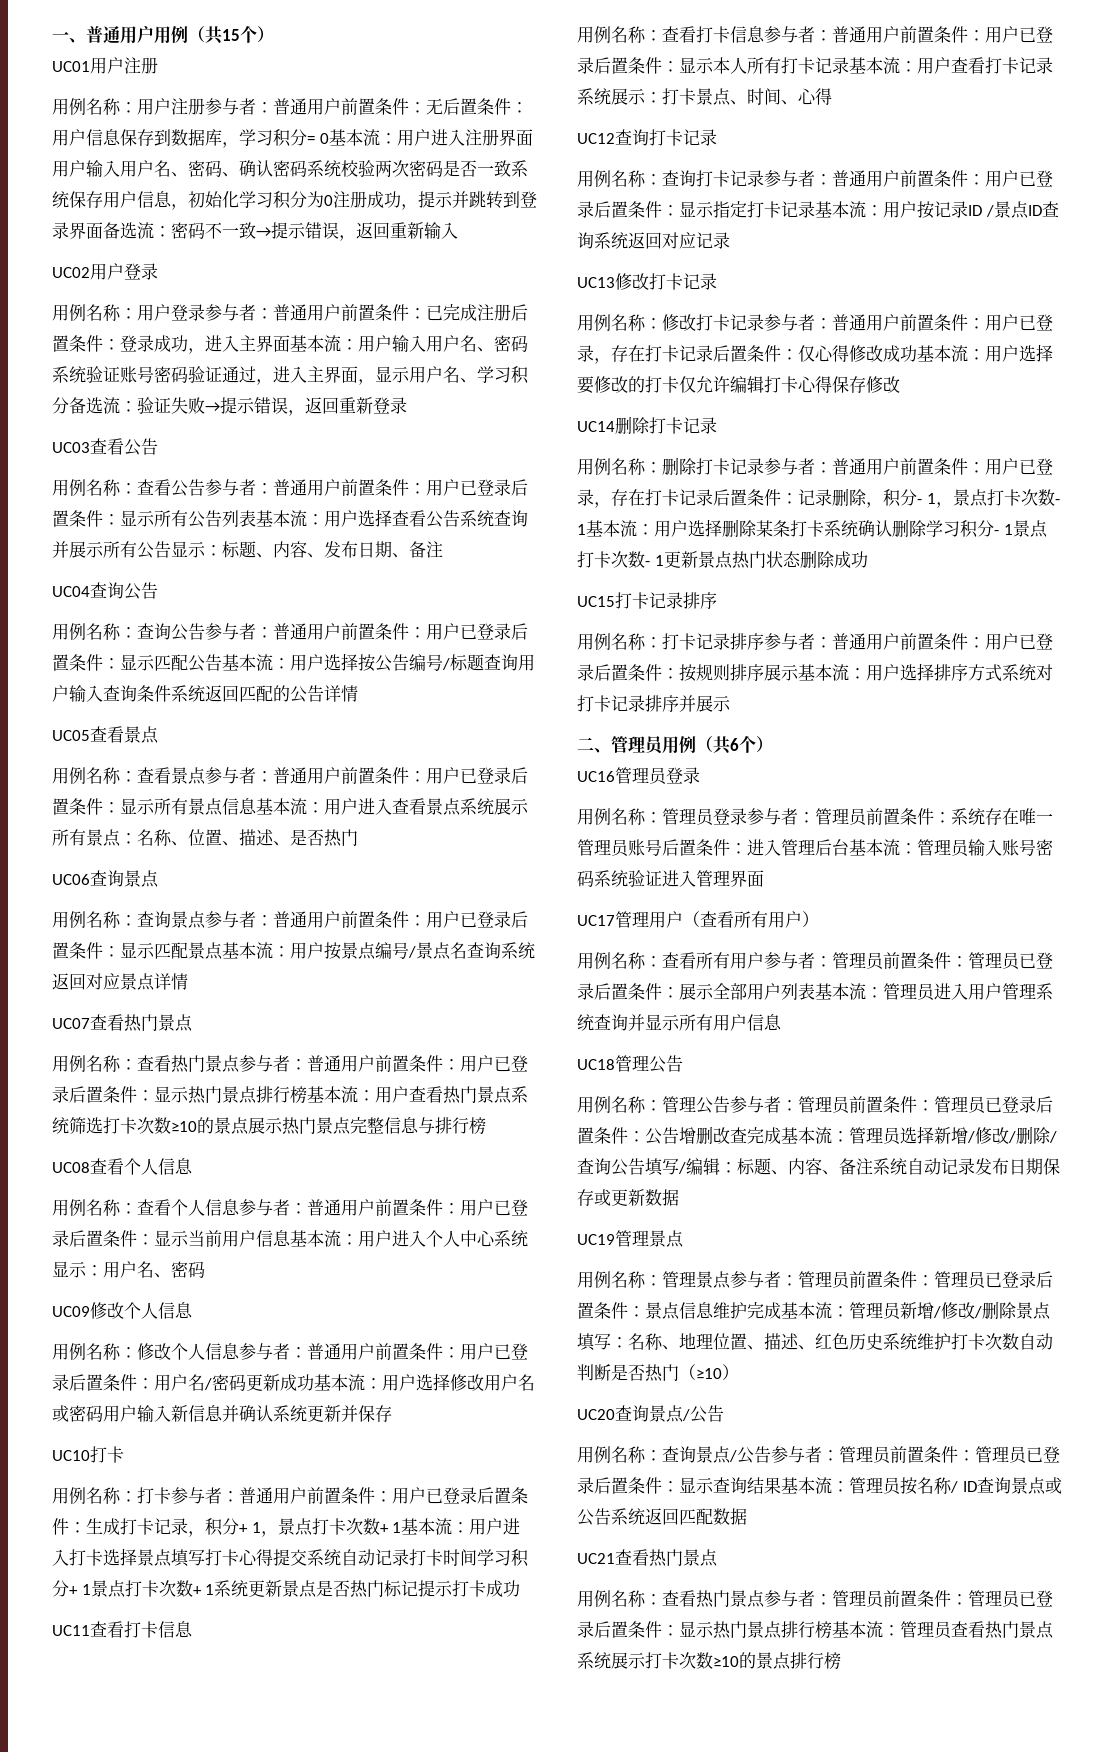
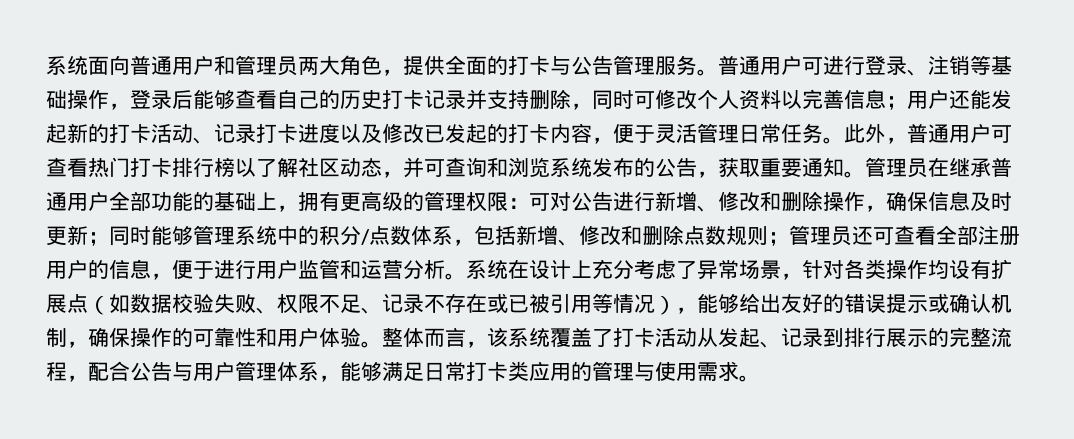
[52,25,274,44] [52,57,158,74] [52,98,528,115] [52,129,533,148] [52,160,528,177] [52,191,537,210] [52,222,458,241] [52,263,158,280] [52,304,528,321] [52,335,528,354] [52,366,529,385] [52,397,407,416] [52,438,158,456] [52,479,528,497] [52,509,528,528] [52,541,443,559] [52,582,158,600] [52,623,528,641] [52,653,535,672] [52,685,358,703] [52,726,159,744] [52,767,528,785] [52,798,529,816] [52,829,358,847] [52,870,159,888] [52,911,528,929] [52,942,535,960] [52,973,188,991] [52,1014,193,1032] [52,1055,528,1073] [52,1086,528,1104] [52,1117,486,1135] [52,1158,193,1175] [52,1199,528,1216] [52,1230,528,1247] [52,1261,205,1278] [52,1302,193,1319] [52,1343,528,1360] [52,1373,535,1391] [52,1405,392,1422] [52,1446,124,1463] [52,1487,528,1504] [52,1518,521,1537] [52,1548,529,1567] [52,1580,521,1598] [52,1621,193,1638] [577,26,1053,43] [577,57,1053,74] [577,88,832,106] [577,129,717,146] [577,170,1053,187] [577,201,1059,219] [577,232,730,249] [577,273,717,290] [577,314,1053,331] [577,344,1053,364] [577,376,900,394] [577,416,717,434] [577,457,1053,475] [577,488,1060,508] [577,519,1048,538] [577,550,868,569] [577,592,717,609] [577,633,1053,650] [577,663,1053,682] [577,695,731,712] [577,736,773,755] [577,767,700,785] [577,808,1053,826] [577,839,1053,857] [577,870,764,887] [577,911,819,928] [577,952,1053,970] [577,983,1053,1001] [577,1014,782,1031] [577,1055,683,1073] [577,1096,1053,1114] [577,1126,1057,1145] [577,1158,1060,1176] [577,1189,679,1206] [577,1230,684,1248] [577,1271,1053,1289] [577,1301,1051,1320] [577,1333,1053,1351] [577,1364,739,1382] [577,1405,724,1423] [577,1446,1060,1464] [577,1477,1062,1495] [577,1508,747,1526] [577,1549,718,1567] [577,1590,1053,1608] [577,1621,1054,1639] [577,1652,841,1670] 一、普通用户用例（共15个） // UC01用户注册 // 用例名称：用户注册参与者：普通用户前置条件：无后置条件：用户信息保存到数据库，学习积分= 0基本流：用户进入注册界面用户输入用户名、密码、确认密码系统校验两次密码是否一致系统保存用户信息，初始化学习积分为0注册成功，提示并跳转到登录界面备选流：密码不一致→提示错误，返回重新输入 // UC02用户登录 // 用例名称：用户登录参与者：普通用户前置条件：已完成注册后置条件：登录成功，进入主界面基本流：用户输入用户名、密码系统验证账号密码验证通过，进入主界面，显示用户名、学习积分备选流：验证失败→提示错误，返回重新登录 // UC03查看公告 // 用例名称：查看公告参与者：普通用户前置条件：用户已登录后置条件：显示所有公告列表基本流：用户选择查看公告系统查询并展示所有公告显示：标题、内容、发布日期、备注 // UC04查询公告 // 用例名称：查询公告参与者：普通用户前置条件：用户已登录后置条件：显示匹配公告基本流：用户选择按公告编号/标题查询用户输入查询条件系统返回匹配的公告详情 // UC05查看景点 // 用例名称：查看景点参与者：普通用户前置条件：用户已登录后置条件：显示所有景点信息基本流：用户进入查看景点系统展示所有景点：名称、位置、描述、是否热门 // UC06查询景点 // 用例名称：查询景点参与者：普通用户前置条件：用户已登录后置条件：显示匹配景点基本流：用户按景点编号/景点名查询系统返回对应景点详情 // UC07查看热门景点 // 用例名称：查看热门景点参与者：普通用户前置条件：用户已登录后置条件：显示热门景点排行榜基本流：用户查看热门景点系统筛选打卡次数≥10的景点展示热门景点完整信息与排行榜 // UC08查看个人信息 // 用例名称：查看个人信息参与者：普通用户前置条件：用户已登录后置条件：显示当前用户信息基本流：用户进入个人中心系统显示：用户名、密码 // UC09修改个人信息 // 用例名称：修改个人信息参与者：普通用户前置条件：用户已登录后置条件：用户名/密码更新成功基本流：用户选择修改用户名或密码用户输入新信息并确认系统更新并保存 // UC10打卡 // 用例名称：打卡参与者：普通用户前置条件：用户已登录后置条件：生成打卡记录，积分+ 1，景点打卡次数+ 1基本流：用户进入打卡选择景点填写打卡心得提交系统自动记录打卡时间学习积分+ 1景点打卡次数+ 1系统更新景点是否热门标记提示打卡成功 // UC11查看打卡信息 // 用例名称：查看打卡信息参与者：普通用户前置条件：用户已登录后置条件：显示本人所有打卡记录基本流：用户查看打卡记录系统展示：打卡景点、时间、心得 // UC12查询打卡记录 // 用例名称：查询打卡记录参与者：普通用户前置条件：用户已登录后置条件：显示指定打卡记录基本流：用户按记录ID /景点ID查询系统返回对应记录 // UC13修改打卡记录 // 用例名称：修改打卡记录参与者：普通用户前置条件：用户已登录，存在打卡记录后置条件：仅心得修改成功基本流：用户选择要修改的打卡仅允许编辑打卡心得保存修改 // UC14删除打卡记录 // 用例名称：删除打卡记录参与者：普通用户前置条件：用户已登录，存在打卡记录后置条件：记录删除，积分- 1，景点打卡次数- 1基本流：用户选择删除某条打卡系统确认删除学习积分- 1景点打卡次数- 1更新景点热门状态删除成功 // UC15打卡记录排序 // 用例名称：打卡记录排序参与者：普通用户前置条件：用户已登录后置条件：按规则排序展示基本流：用户选择排序方式系统对打卡记录排序并展示 // 二、管理员用例（共6个） // UC16管理员登录 // 用例名称：管理员登录参与者：管理员前置条件：系统存在唯一管理员账号后置条件：进入管理后台基本流：管理员输入账号密码系统验证进入管理界面 // UC17管理用户（查看所有用户） // 用例名称：查看所有用户参与者：管理员前置条件：管理员已登录后置条件：展示全部用户列表基本流：管理员进入用户管理系统查询并显示所有用户信息 // UC18管理公告 // 用例名称：管理公告参与者：管理员前置条件：管理员已登录后置条件：公告增删改查完成基本流：管理员选择新增/修改/删除/查询公告填写/编辑：标题、内容、备注系统自动记录发布日期保存或更新数据 // UC19管理景点 // 用例名称：管理景点参与者：管理员前置条件：管理员已登录后置条件：景点信息维护完成基本流：管理员新增/修改/删除景点填写：名称、地理位置、描述、红色历史系统维护打卡次数自动判断是否热门（≥10） // UC20查询景点/公告 // 用例名称：查询景点/公告参与者：管理员前置条件：管理员已登录后置条件：显示查询结果基本流：管理员按名称/ ID查询景点或公告系统返回匹配数据 // UC21查看热门景点 // 用例名称：查看热门景点参与者：管理员前置条件：管理员已登录后置条件：显示热门景点排行榜基本流：管理员查看热门景点系统展示打卡次数≥10的景点排行榜 -> [46,55,1012,76] [46,89,1012,110] [46,123,1012,144] [46,157,1012,178] [46,191,1012,212] [46,225,1020,246] [46,259,1012,280] [46,293,1012,315] [46,327,1012,348] [46,361,760,382] 系统面向普通用户和管理员两大角色，提供全面的打卡与公告管理服务。普通用户可进行登录、注销等基础操作，登录后能够查看自己的历史打卡记录并支持删除，同时可修改个人资料以完善信息；用户还能发起新的打卡活动、记录打卡进度以及修改已发起的打卡内容，便于灵活管理日常任务。此外，普通用户可查看热门打卡排行榜以了解社区动态，并可查询和浏览系统发布的公告，获取重要通知。管理员在继承普通用户全部功能的基础上，拥有更高级的管理权限：可对公告进行新增、修改和删除操作，确保信息及时更新；同时能够管理系统中的积分/点数体系，包括新增、修改和删除点数规则；管理员还可查看全部注册用户的信息，便于进行用户监管和运营分析。系统在设计上充分考虑了异常场景，针对各类操作均设有扩展点（如数据校验失败、权限不足、记录不存在或已被引用等情况），能够给出友好的错误提示或确认机制，确保操作的可靠性和用户体验。整体而言，该系统覆盖了打卡活动从发起、记录到排行展示的完整流程，配合公告与用户管理体系，能够满足日常打卡类应用的管理与使用需求。

